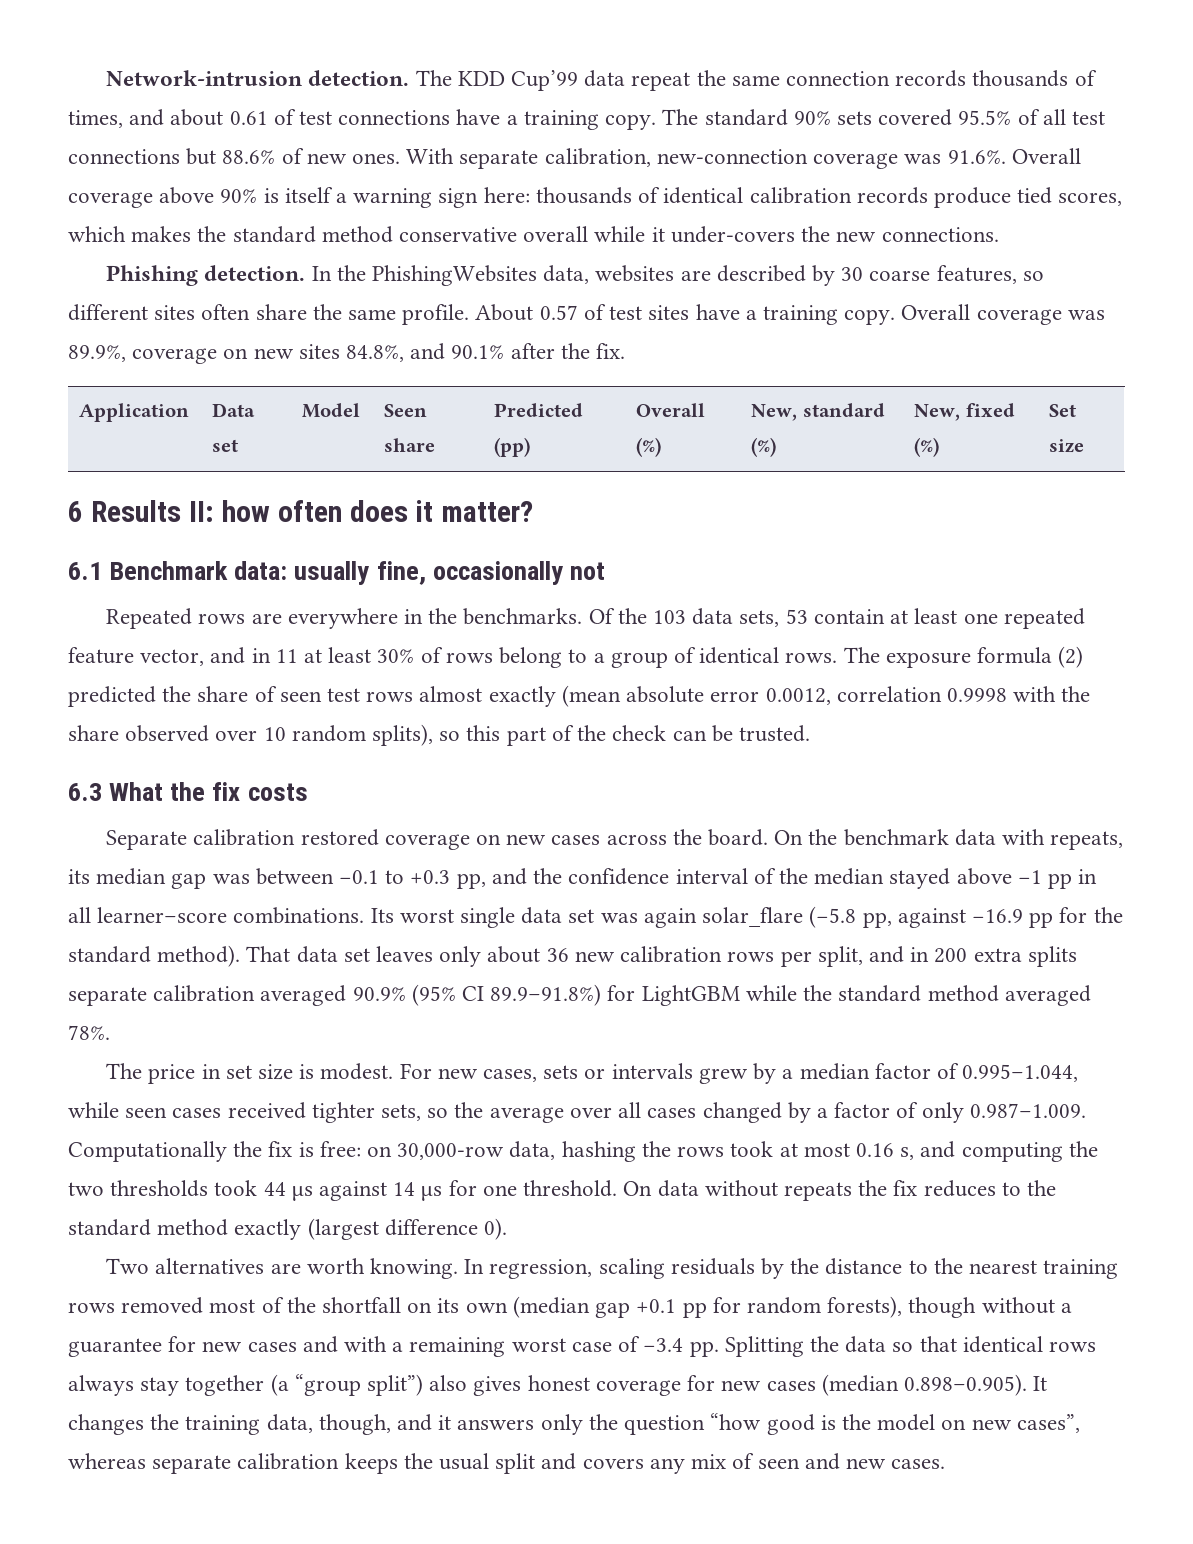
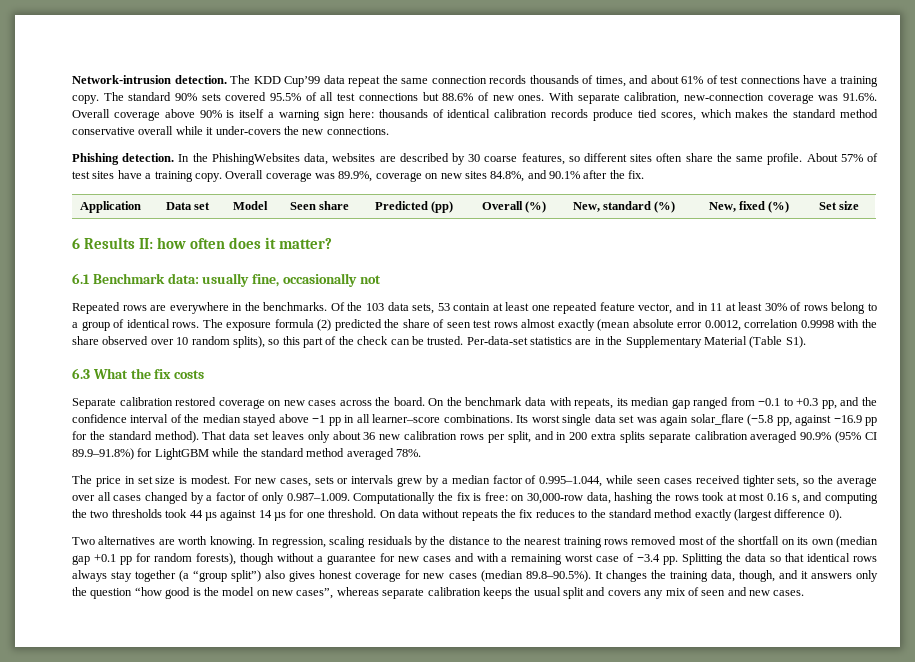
[229,111,268,125] 0.61 -> [681,76,703,84] 61%
[539,305,578,320] 0.57 -> [840,154,863,162] 57%
(810, 733) none -> [466,336,806,348] Per-data-set statistics are in the Supplementary Material (Table S1).
[212,868,334,885] was between -> [693,397,755,409] ranged from
[903,1374,1027,1396] 0.898–0.905). -> [525,570,591,582] 89.8–90.5%).

